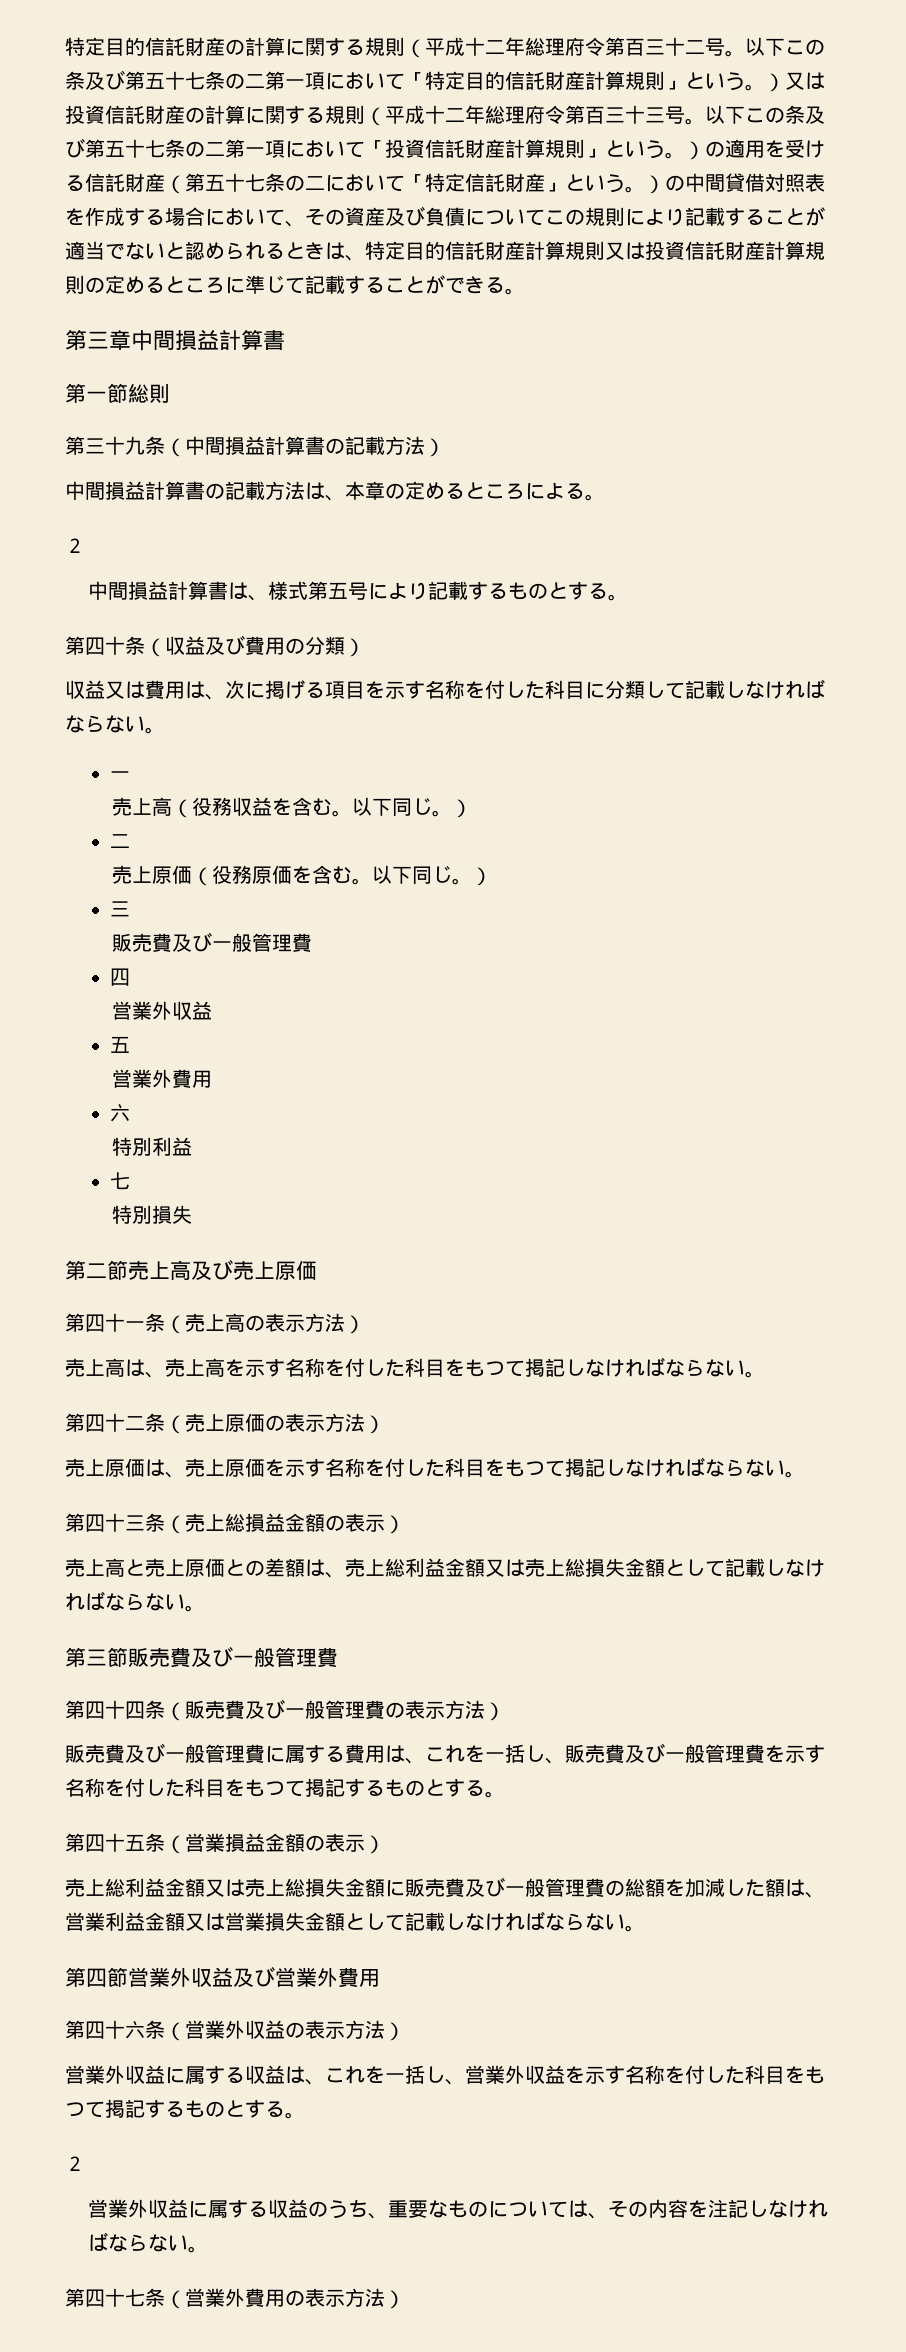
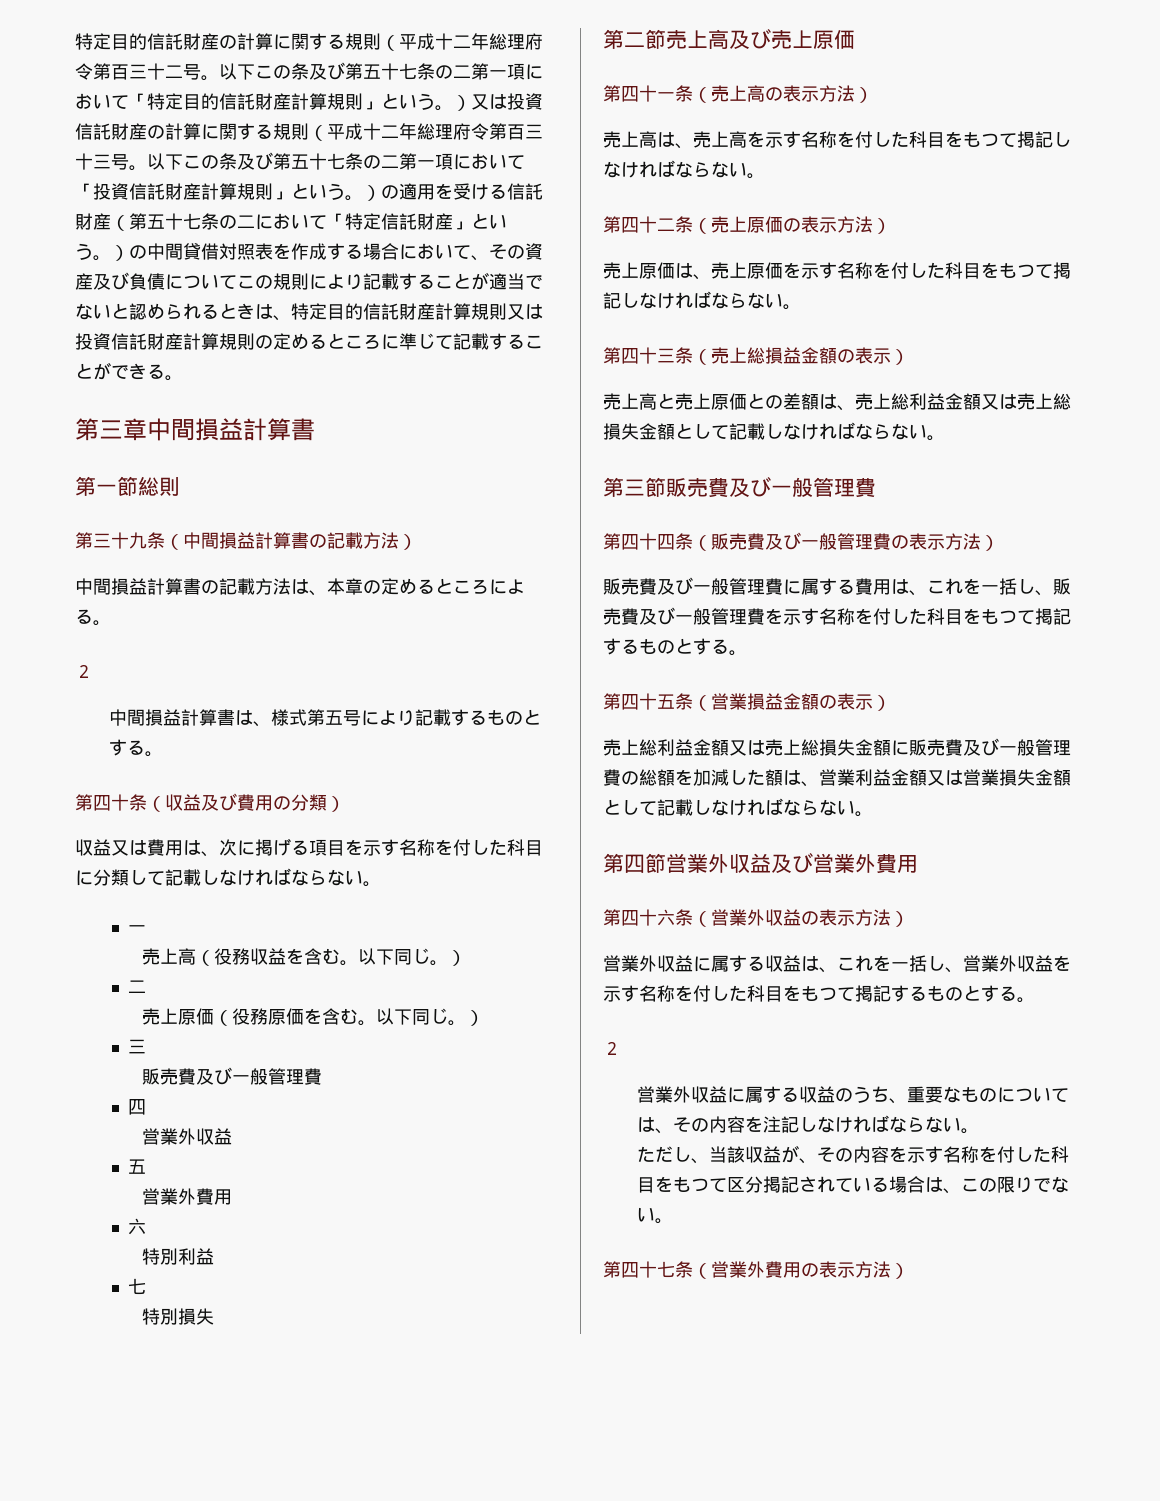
(209, 2249) none -> [636,1145,1069,1164] [636,1176,1069,1194] [636,1207,673,1224] // ただし、当該収益が、その内容を示す名称を付した科目をもつて区分掲記されている場合は、この限りでない。

